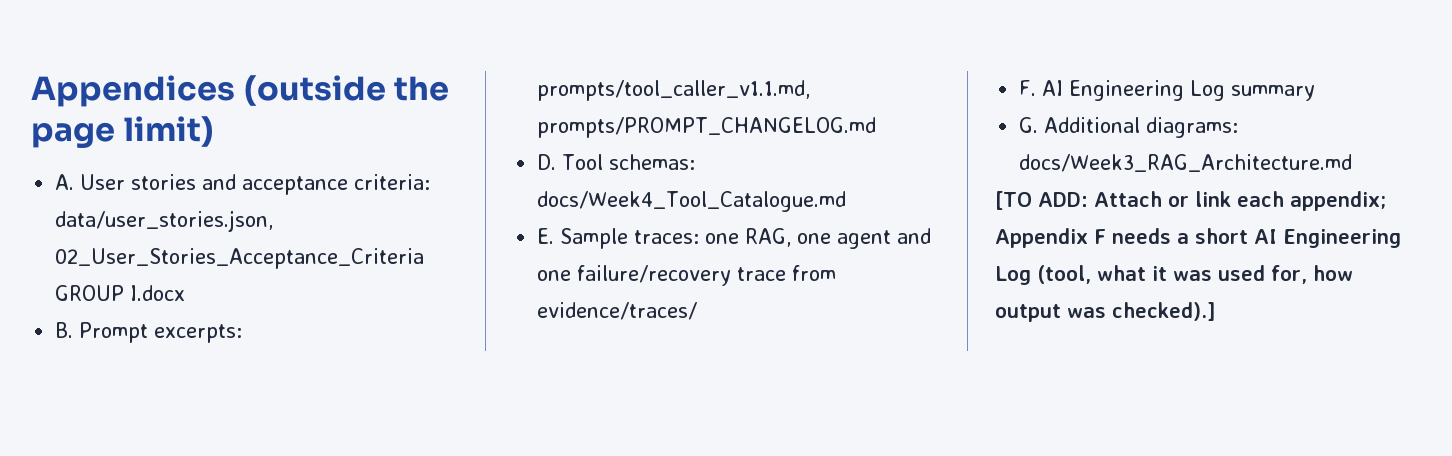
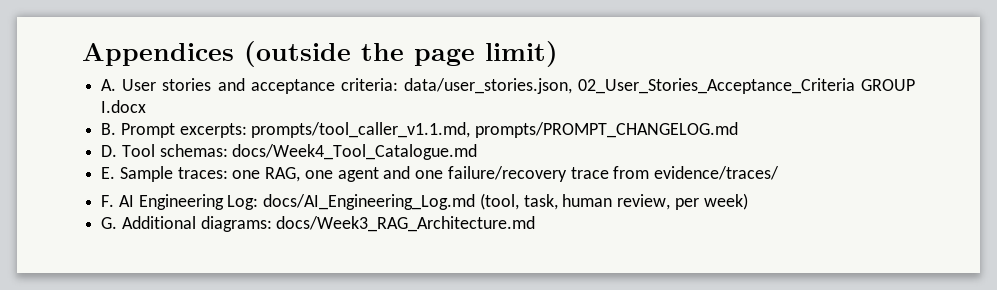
[1190,80,1316,101] [1019,117,1239,138] [1019,154,1353,172] [995,191,1386,211] [995,228,1401,248] [995,265,1353,285] [995,302,1216,322] Log summary // G. Additional diagrams: docs/Week3_RAG_Architecture.md // [TO ADD: Attach or link each appendix; Appendix F needs a short AI Engineering Log (tool, what it was used for, how output was checked).] -> [227,193,748,210] [101,216,536,232] Log: docs/AI_Engineering_Log.md (tool, task, human review, per week) // G. Additional diagrams: docs/Week3_RAG_Architecture.md

